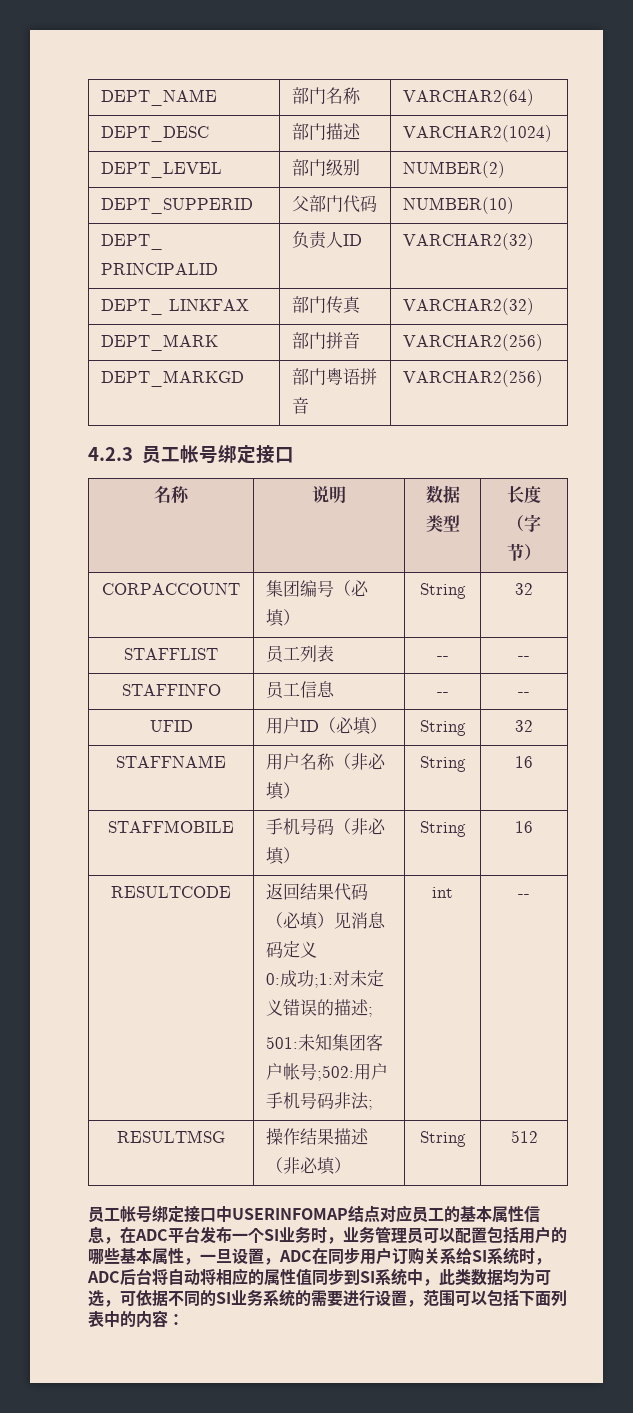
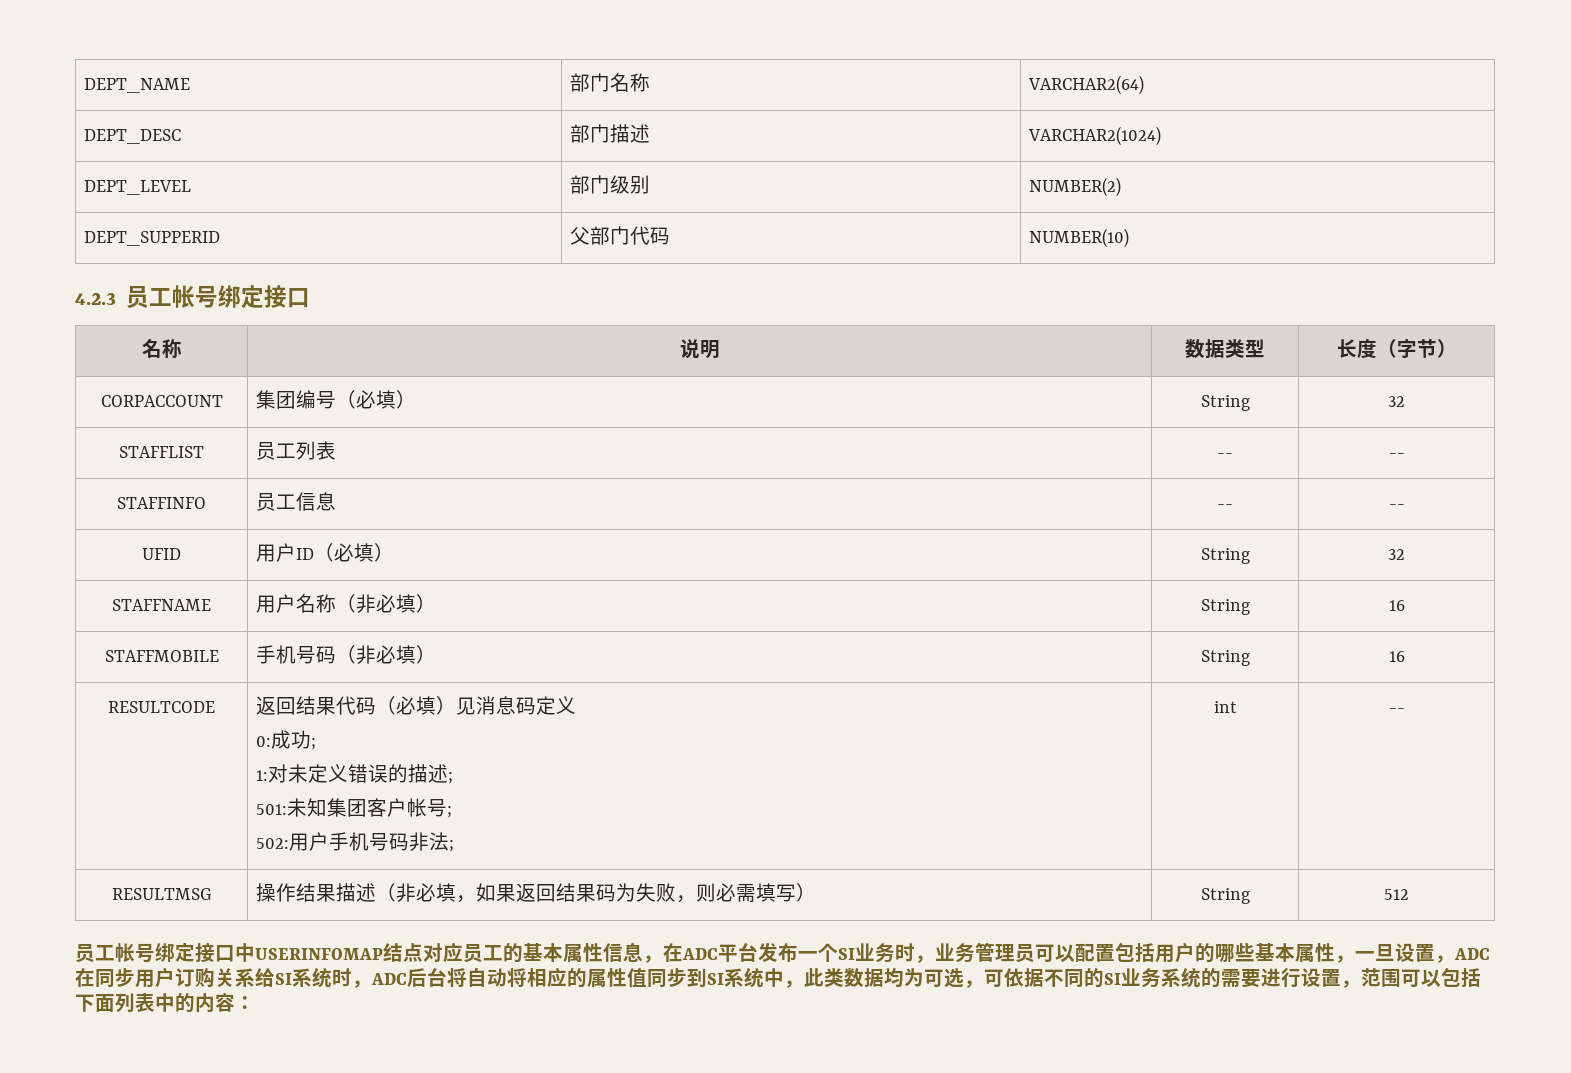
[101,234,164,250] [101,263,219,275] [292,231,363,249] [403,233,535,250] [101,299,250,315] [292,296,362,314] [403,298,535,315] [101,334,219,351] [292,332,361,349] [403,334,544,351] [101,370,245,387] [292,368,378,385] [292,397,310,414] [403,370,544,387] // DEPT_ PRINCIPALID | 负责人ID | VARCHAR2(32) // DEPT_ LINKFAX | 部门传真 | VARCHAR2(32) // DEPT_MARK | 部门拼音 | VARCHAR2(256) // DEPT_MARKGD | 部门粤语拼音 | VARCHAR2(256) -> (1129, 238) none
[314,973,334,988] ;1: -> [310,738,316,750] [255,770,268,781] ; // 1:
[317,1065,355,1081] ;502: -> [446,806,452,818] [255,838,289,849] ; // 502:
(337, 1166) none -> [455,883,796,903] ，如果返回结果码为失败，则必需填写

